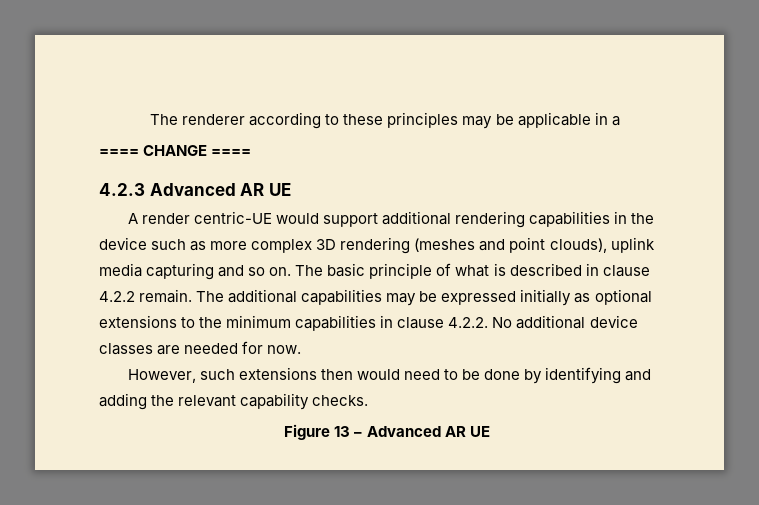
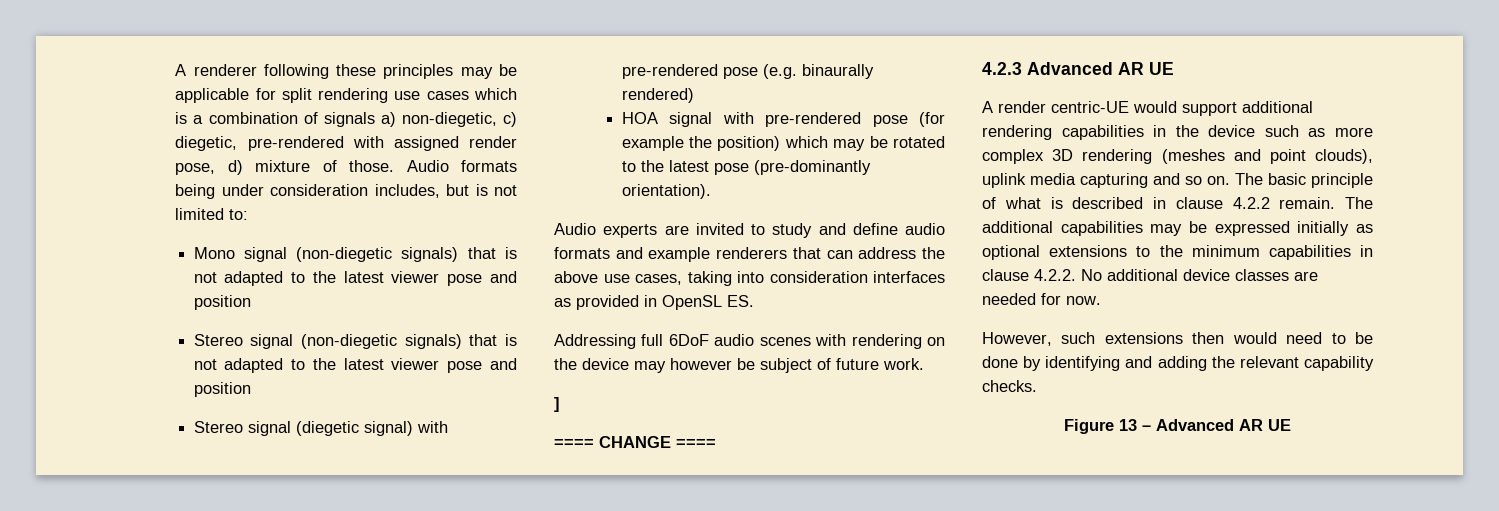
[150,112,340,129] The renderer according to -> [175,64,329,79] A renderer following
[594,112,620,126] in a -> [255,88,518,103] [175,112,517,127] [175,136,517,151] [175,160,517,175] [175,184,517,199] [175,208,249,220] [193,247,517,262] [193,271,517,286] [193,295,251,310] [193,334,517,349] [193,358,517,373] [193,382,251,397] [193,421,448,436] [621,64,874,79] [621,88,694,103] [621,112,945,127] [621,136,945,151] [621,160,871,175] [621,184,711,199] [554,223,945,238] [554,247,945,262] [554,271,945,286] [554,295,754,310] [554,334,945,349] [554,358,924,373] [554,397,560,412] for split rendering use cases which is a combination of signals a) non-diegetic, c) diegetic, pre-rendered with assigned render pose, d) mixture of those. Audio formats being under consideration includes, but is not limited to: // Mono signal (non-diegetic signals) that is not adapted to the latest viewer pose and position // Stereo signal (non-diegetic signals) that is not adapted to the latest viewer pose and position // Stereo signal (diegetic signal) with pre-rendered pose (e.g. binaurally rendered) // HOA signal with pre-rendered pose (for example the position) which may be rotated to the latest pose (pre-dominantly orientation). // Audio experts are invited to study and define audio formats and example renderers that can address the above use cases, taking into consideration interfaces as provided in OpenSL ES. // Addressing full 6DoF audio scenes with rendering on the device may however be subject of future work. // ]

